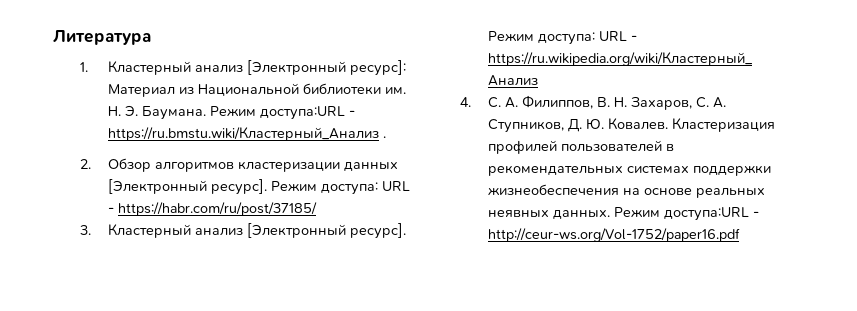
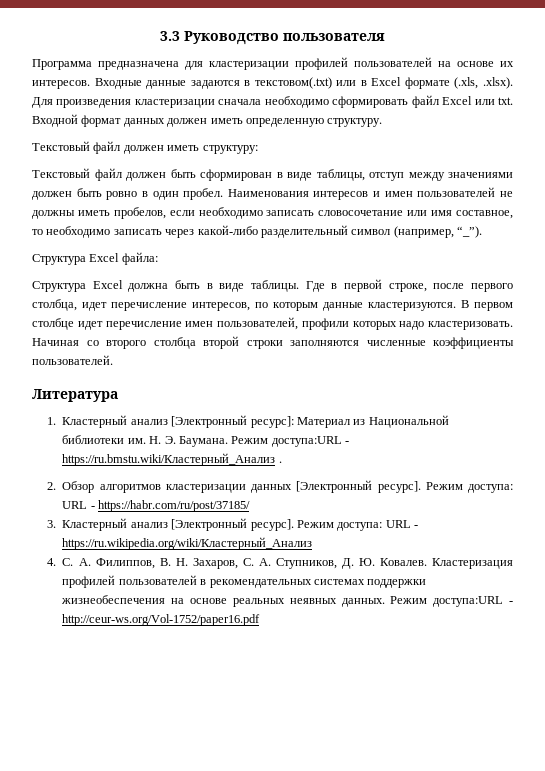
(53, 37) none -> [160,31,385,45] [32,57,514,70] [32,77,513,89] [32,95,514,108] [32,114,383,127] [32,141,258,154] [32,168,513,181] [32,187,513,200] [32,207,514,219] [32,225,482,238] [32,252,158,265] [32,279,513,292] [32,299,513,311] [32,317,513,330] [32,336,514,349] [32,355,113,365] 3.3 Руководство пользователя // Программа предназначена для кластеризации профилей пользователей на основе их интересов. Входные данные задаются в текстовом(.txt) или в Excel формате (.xls, .xlsx). Для произведения кластеризации сначала необходимо сформировать файл Excel или txt. Входной формат данных должен иметь определенную структуру. // Текстовый файл должен иметь структуру: // Текстовый файл должен быть сформирован в виде таблицы, отступ между значениями должен быть ровно в один пробел. Наименования интересов и имен пользователей не должны иметь пробелов, если необходимо записать словосочетание или имя составное, то необходимо записать через какой-либо разделительный символ (например, “_”). // Структура Excel файла: // Структура Excel должна быть в виде таблицы. Где в первой строке, после первого столбца, идет перечисление интересов, по которым данные кластеризуются. В первом столбце идет перечисление имен пользователей, профили которых надо кластеризовать. Начиная со второго столбца второй строки заполняются численные коэффициенты пользователей. //

